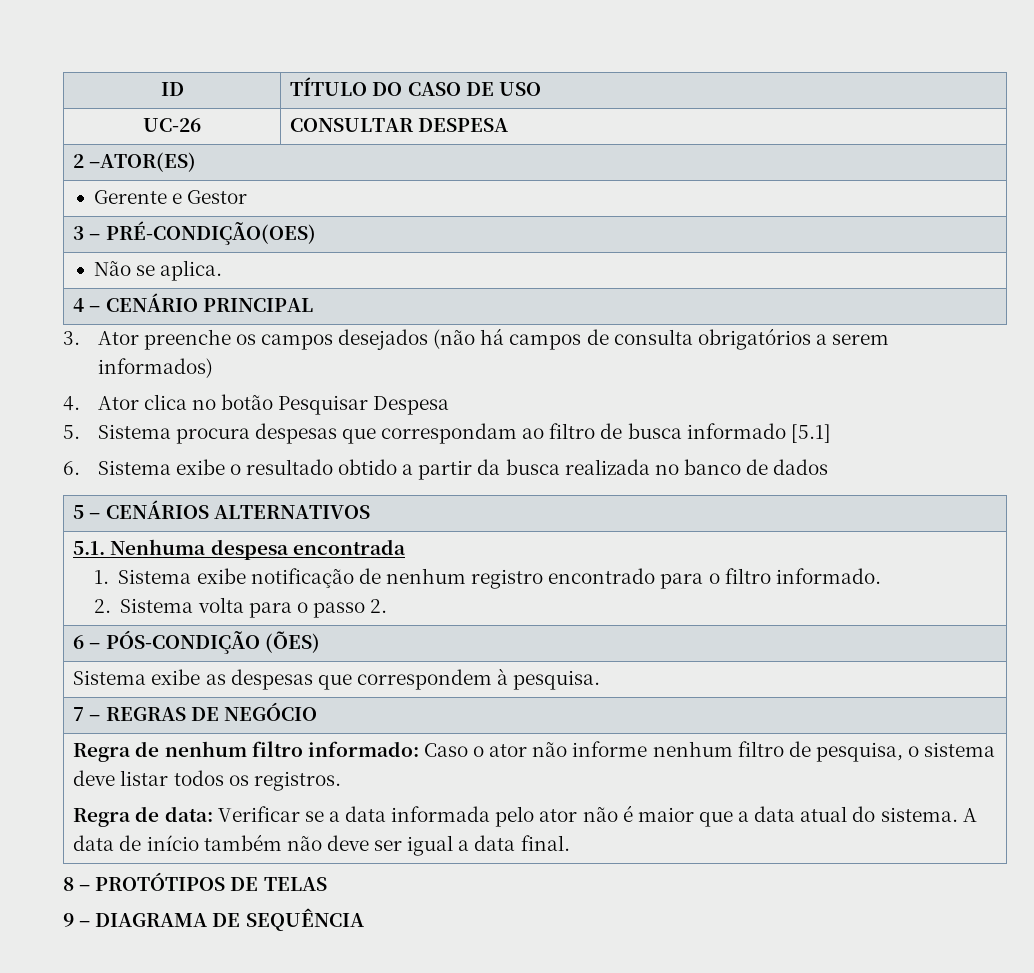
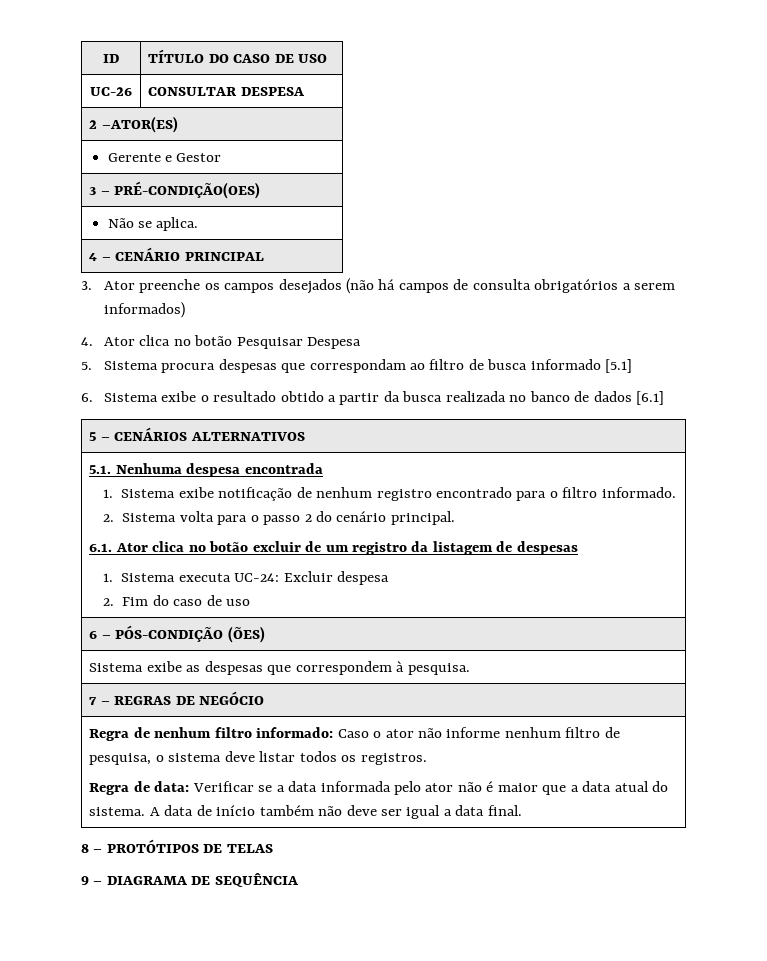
(829, 467) none -> [636,391,665,405] [6.1]
[370,599,388,613] 2. -> [304,511,455,525] [89,541,578,555] [102,571,390,585] [102,595,251,606] 2 do cenário principal. // 6.1. Ator clica no botão excluir de um registro da listagem de despesas // 1. Sistema executa UC-24: Excluir despesa // 2. Fim do caso de uso

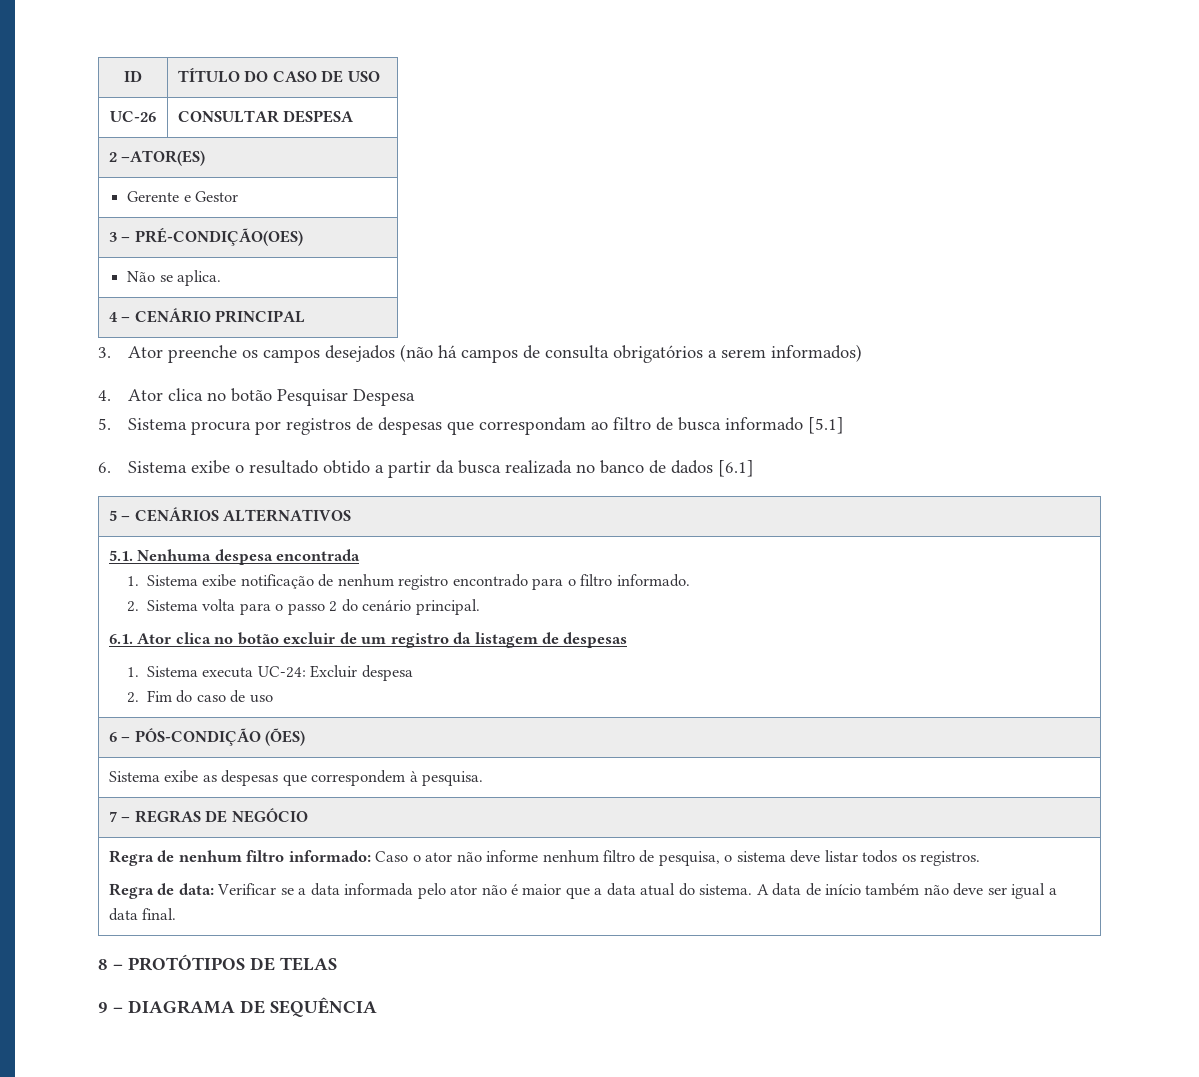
(216, 368) none -> [254,417,373,435] por registros de

